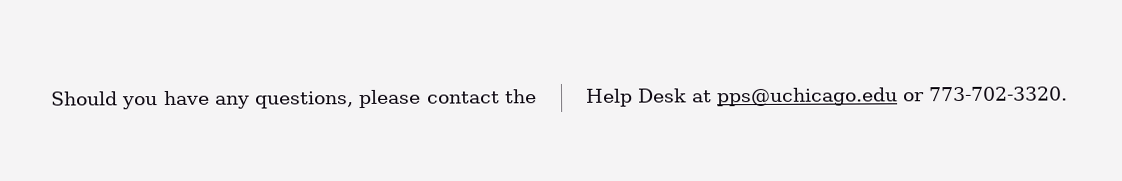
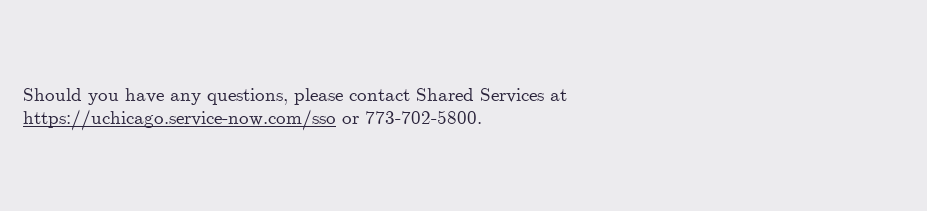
[503,86,1068,107] the Help Desk at pps@uchicago.edu or 773-702-3320. -> [416,88,567,103] [23,109,482,131] Shared Services at https://uchicago.service-now.com/sso or 773-702-5800.

